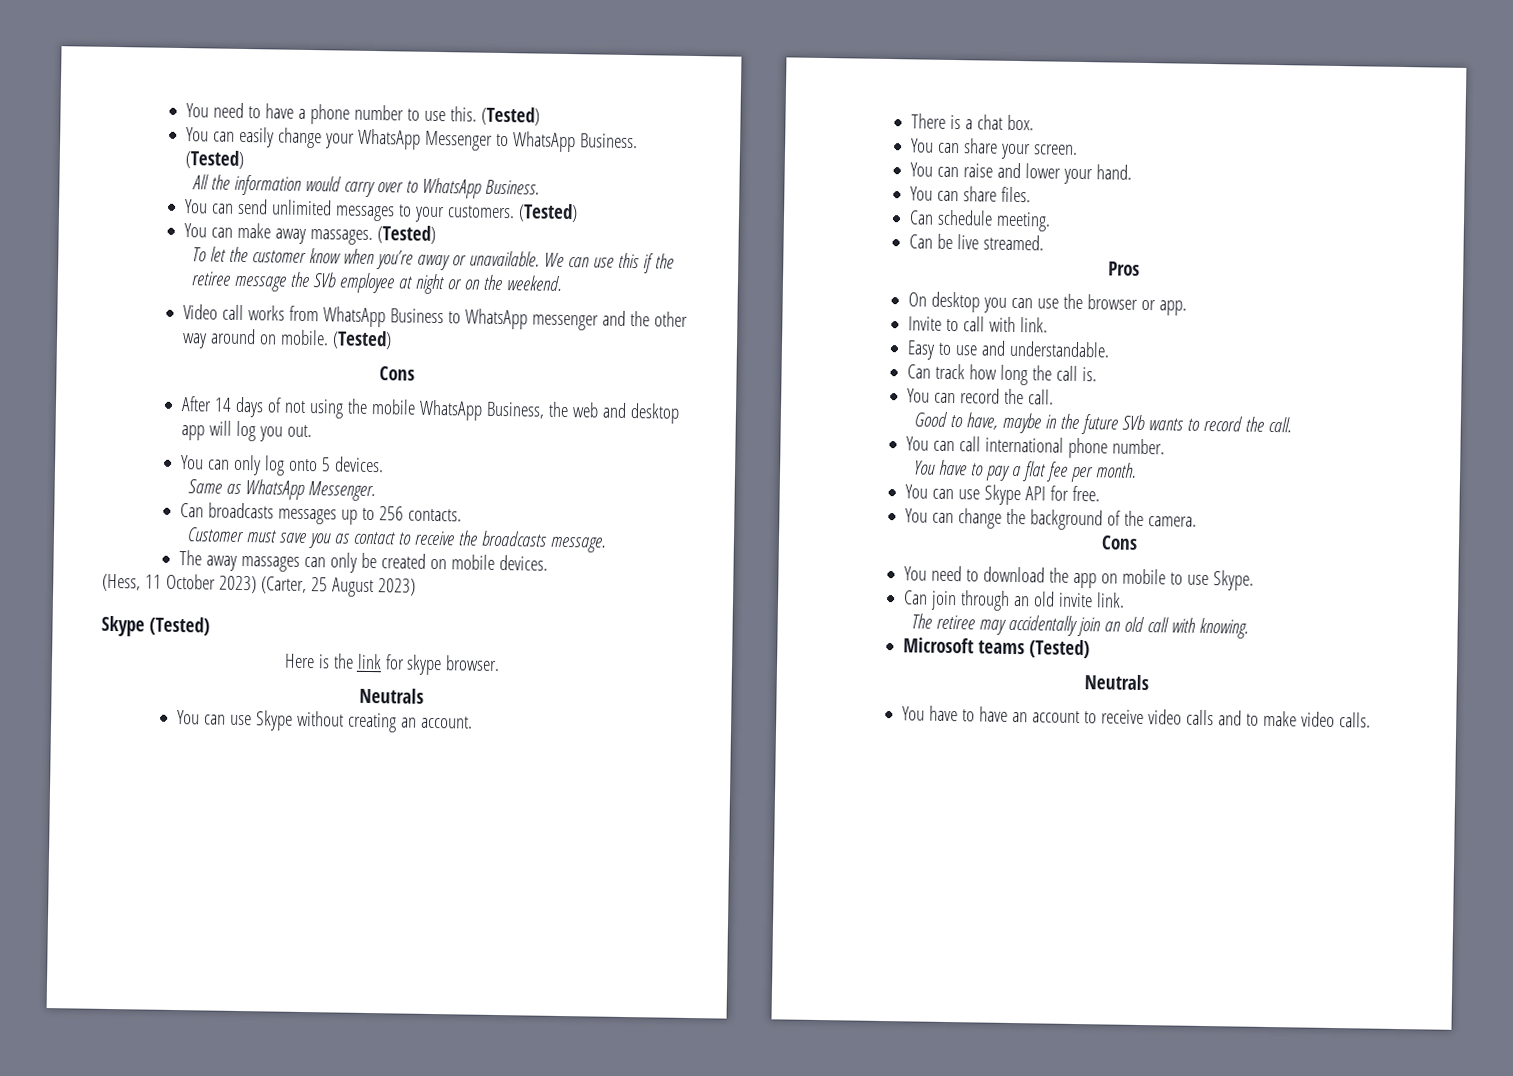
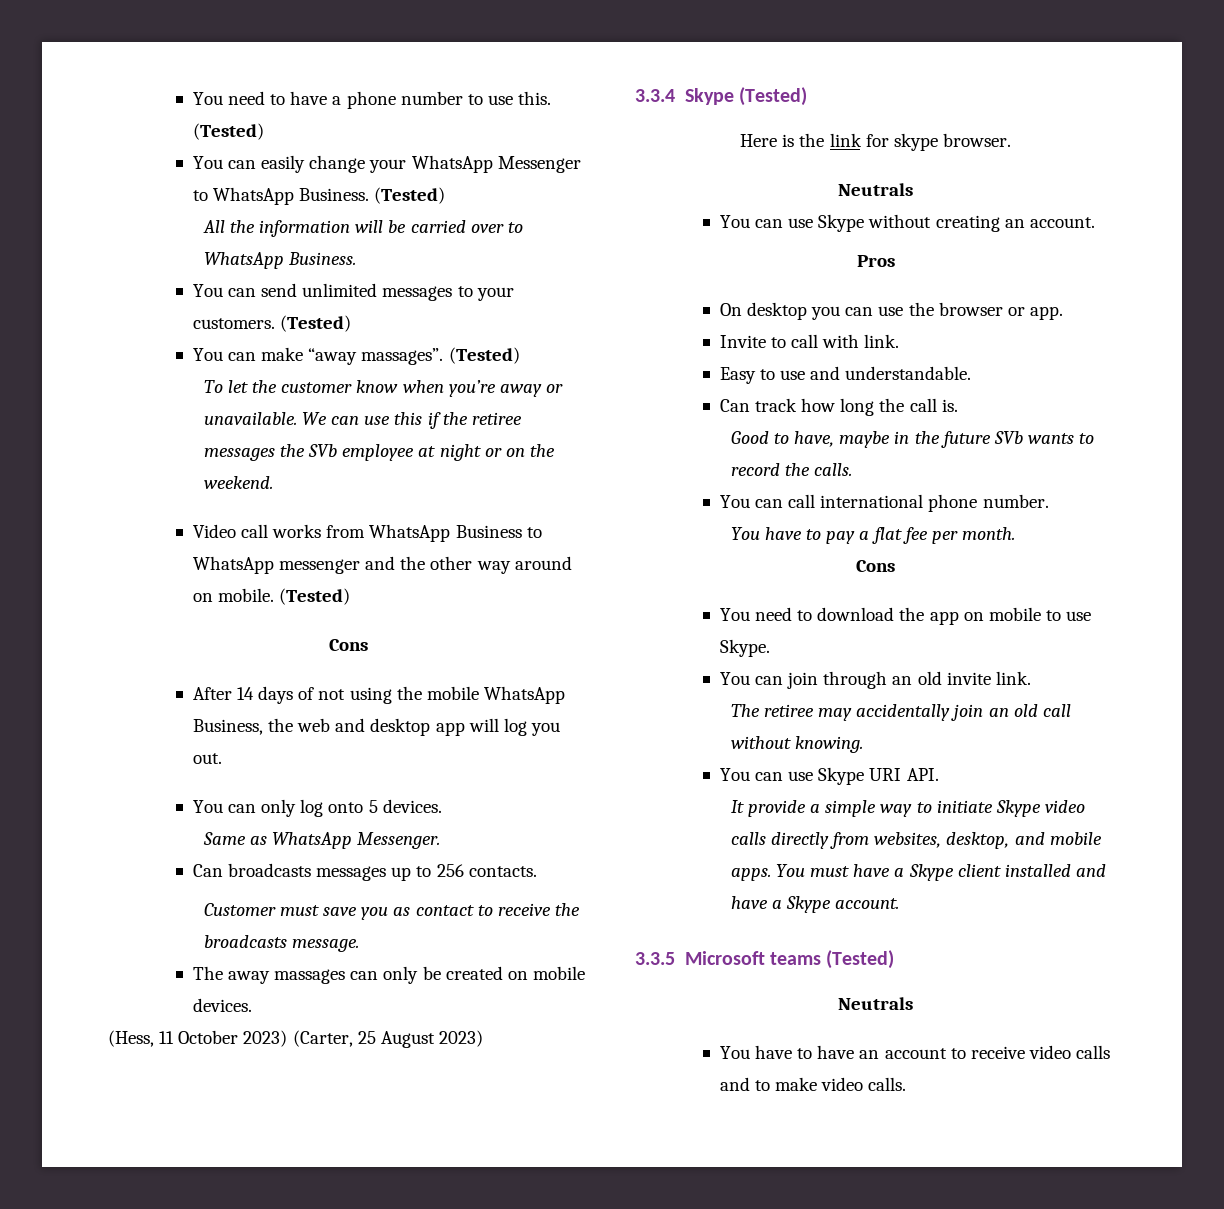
[304,175,375,198] would carry -> [355,220,466,233] will be carried
[274,228,373,246] away massages. -> [308,348,444,365] “away massages”.
[233,275,287,292] message -> [203,448,275,461] messages
(416, 587) none -> [635,89,675,102] 3.3.4
[910,113,1034,131] [910,138,1078,160] [909,162,1132,185] [909,186,1031,203] [908,209,1051,232] [908,233,1044,251] // There is a chat box. // You can share your screen. // You can raise and lower your hand. // You can share files. // Can schedule meeting. // Can be live streamed. -> (1095, 222) none
[906,388,1054,405] // You can record the call. -> (958, 405) none
[1267,416,1292,433] call. -> [814,463,853,476] calls.
[904,484,1100,506] [904,508,1197,531] // You can use Skype API for free. // You can change the background of the camera. -> (1015, 533) none
[902,590,928,605] Can -> [719,672,783,685] You can
[1170,617,1196,633] with -> [730,736,791,749] without
(1249, 628) none -> [719,767,939,785] [730,800,1085,817] [730,832,1102,849] [730,864,1106,881] [730,896,900,913] [635,952,675,965] You can use Skype URI API. // It provide a simple way to initiate Skype video calls directly from websites, desktop, and mobile apps. You must have a Skype client installed and have a Skype account. // 3.3.5

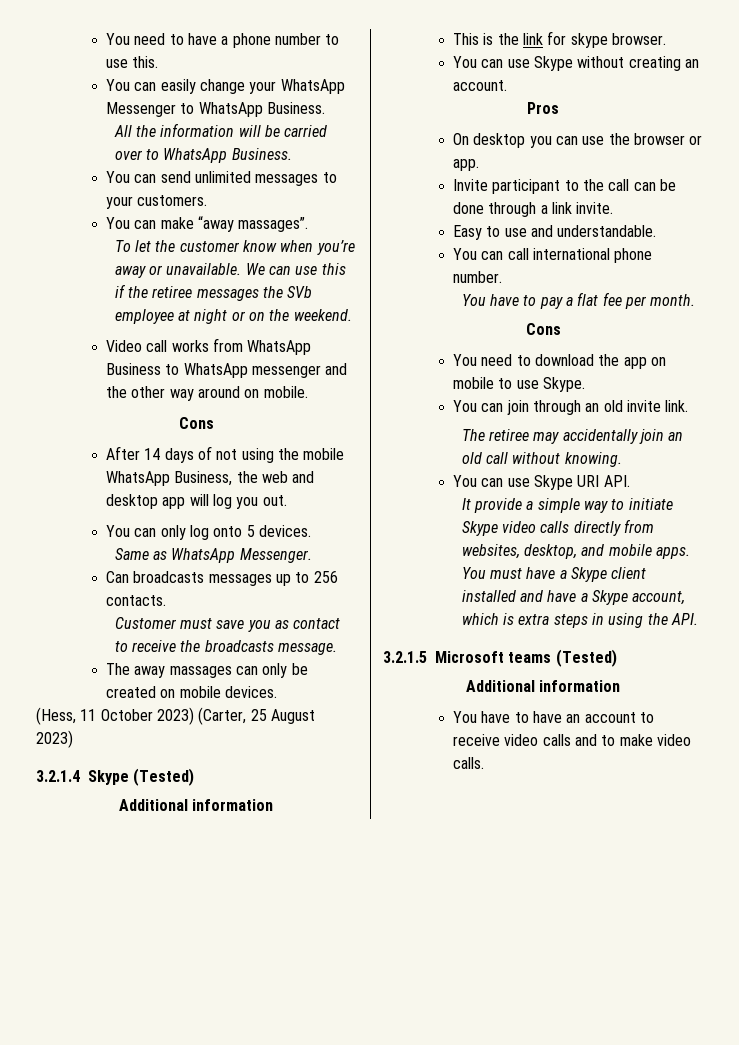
[192,123,264,140] (Tested) -> (159, 62) none
[374,187,446,204] (Tested) -> (326, 108) none
[279,315,351,332] (Tested) -> (208, 200) none
[448,347,520,364] (Tested) -> (309, 224) none
[279,588,351,605] (Tested) -> (308, 392) none
[635,89,675,102] 3.3.4 -> [36,770,80,782] 3.2.1.4
[740,134,778,147] Here -> [118,799,274,811] [453,33,480,45] Additional information // This
[838,183,913,196] // Neutrals -> (667, 39) none
[770,334,900,348] to call with link. -> [492,179,677,194] [453,202,614,217] participant to the call can be done through a link invite.
[719,398,958,416] [730,431,1095,448] [730,463,853,476] // Can track how long the call is. // Good to have, maybe in the future SVb wants to record the calls. -> (657, 231) none
[835,898,900,909] [635,952,675,965] account. // 3.3.5 -> [632,591,686,605] [461,613,699,628] [383,651,427,663] account, which is extra steps in using the API. // 3.2.1.5
[838,997,913,1010] Neutrals -> [465,680,621,692] Additional information

